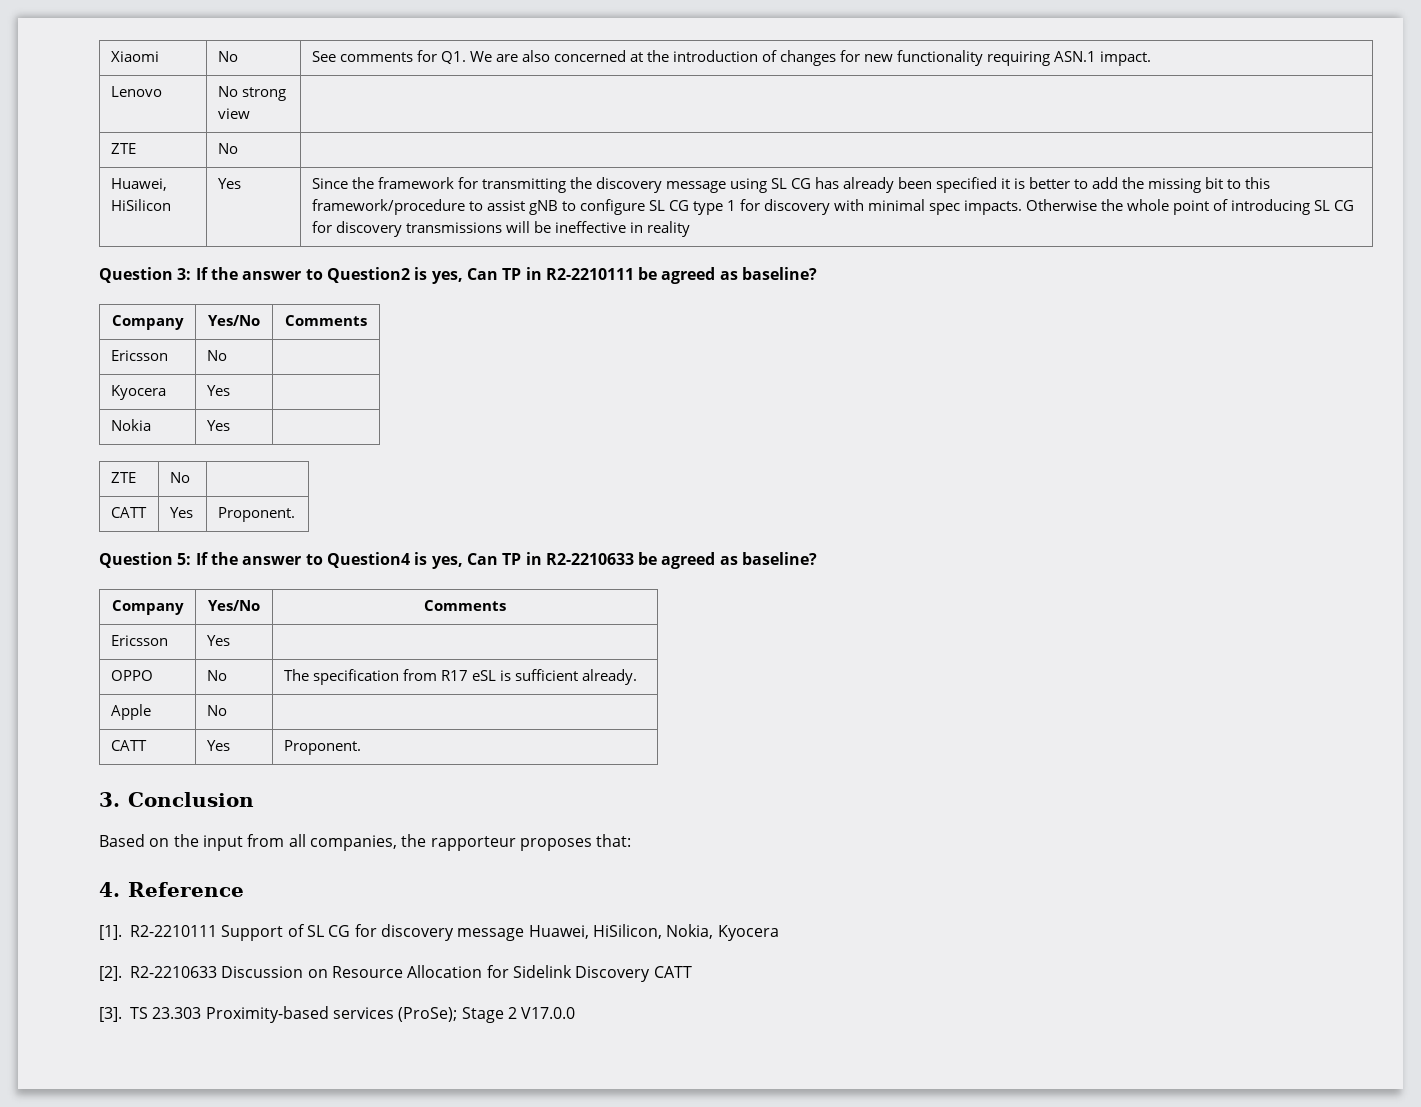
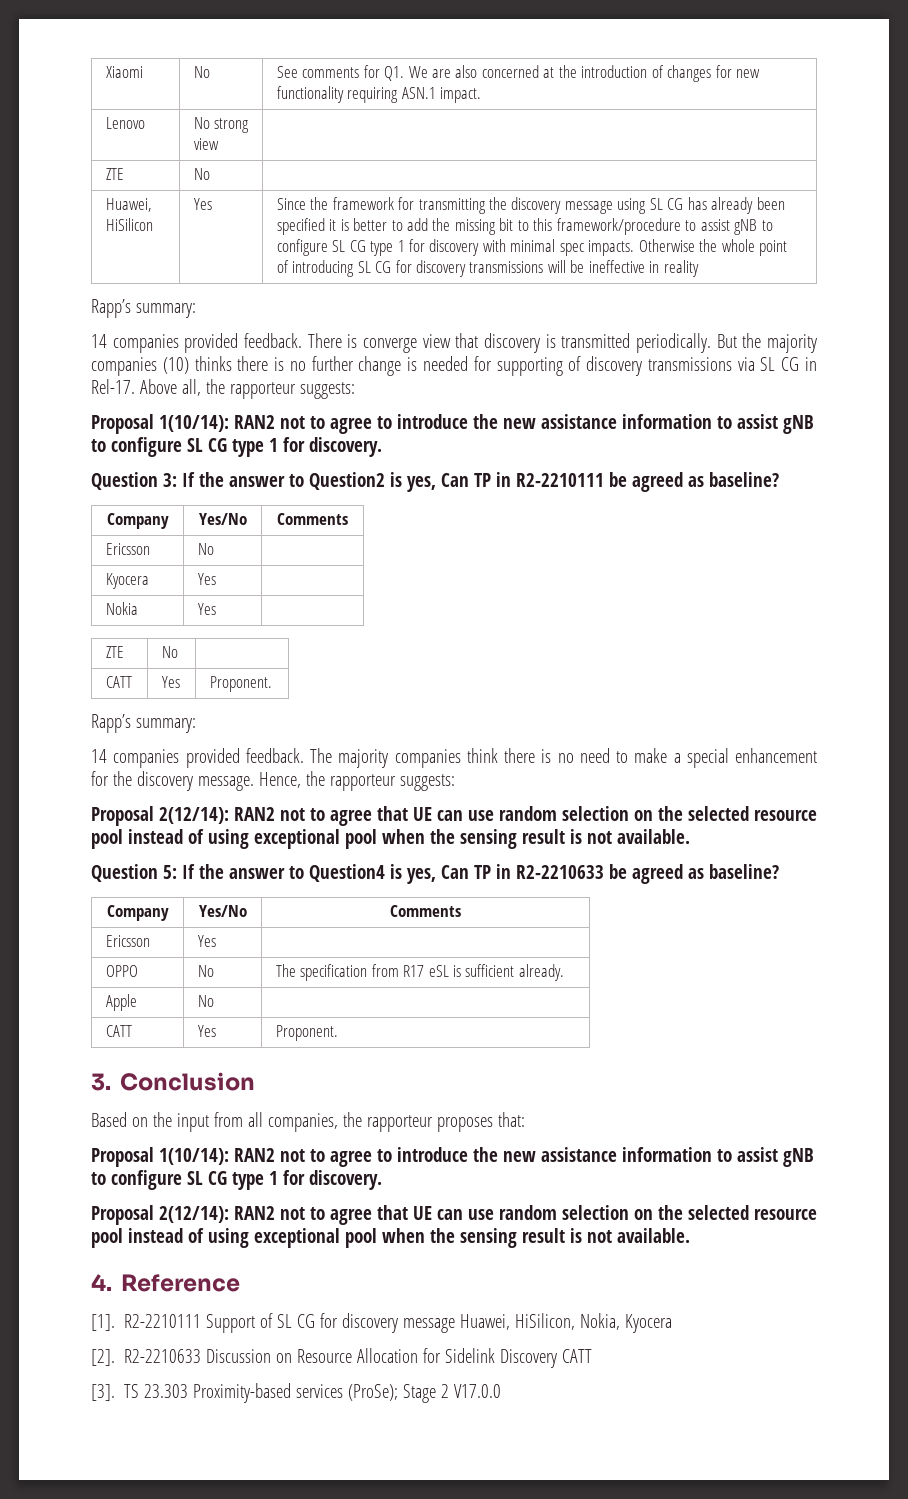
(690, 229) none -> [91,299,196,318] [91,333,817,353] [91,356,818,376] [91,379,355,399] [91,414,814,434] [91,437,382,457] // Rapp’s summary: // 14 companies provided feedback. There is converge view that discovery is transmitted periodically. But the majority companies (10) thinks there is no further change is needed for supporting of discovery transmissions via SL CG in Rel-17. Above all, the rapporteur suggests: // Proposal 1(10/14): RAN2 not to agree to introduce the new assistance information to assist gNB to configure SL CG type 1 for discovery.
(295, 514) none -> [91,714,196,733] [91,748,817,768] [91,771,455,791] [91,806,817,826] [91,829,690,849] // Rapp’s summary: // 14 companies provided feedback. The majority companies think there is no need to make a special enhancement for the discovery message. Hence, the rapporteur suggests: // Proposal 2(12/14): RAN2 not to agree that UE can use random selection on the selected resource pool instead of using exceptional pool when the sensing result is not available.
(632, 840) none -> [91,1147,814,1167] [91,1170,382,1190] [91,1205,817,1225] [91,1228,690,1248] // Proposal 1(10/14): RAN2 not to agree to introduce the new assistance information to assist gNB to configure SL CG type 1 for discovery. // Proposal 2(12/14): RAN2 not to agree that UE can use random selection on the selected resource pool instead of using exceptional pool when the sensing result is not available.

